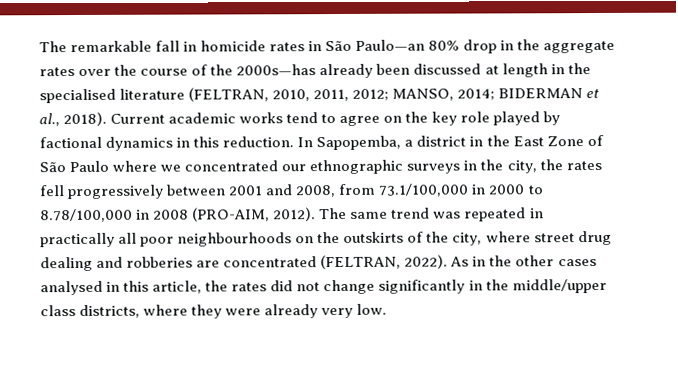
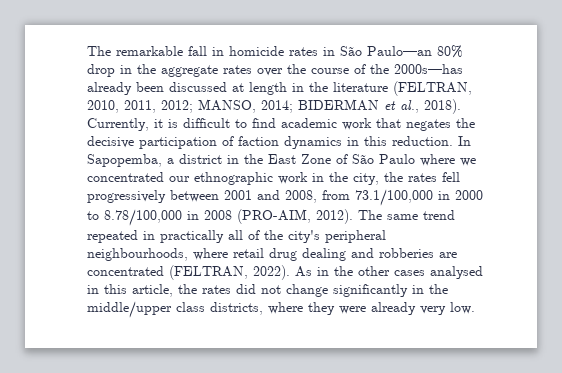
[39,88,116,104] specialised -> (328, 87) none
[110,111,560,126] [39,136,102,149] Current academic works tend to agree on the key role played by factional -> [87,118,475,131] [87,136,279,149] Currently, it is difficult to find academic work that negates the decisive participation of faction
[406,163,461,174] surveys -> [278,172,308,184] work
[433,211,462,219] was -> (455, 215) none
[140,231,575,247] poor neighbourhoods on the outskirts of the city, where street -> [248,230,386,243] [87,248,264,261] of the city's peripheral neighbourhoods, where retail

